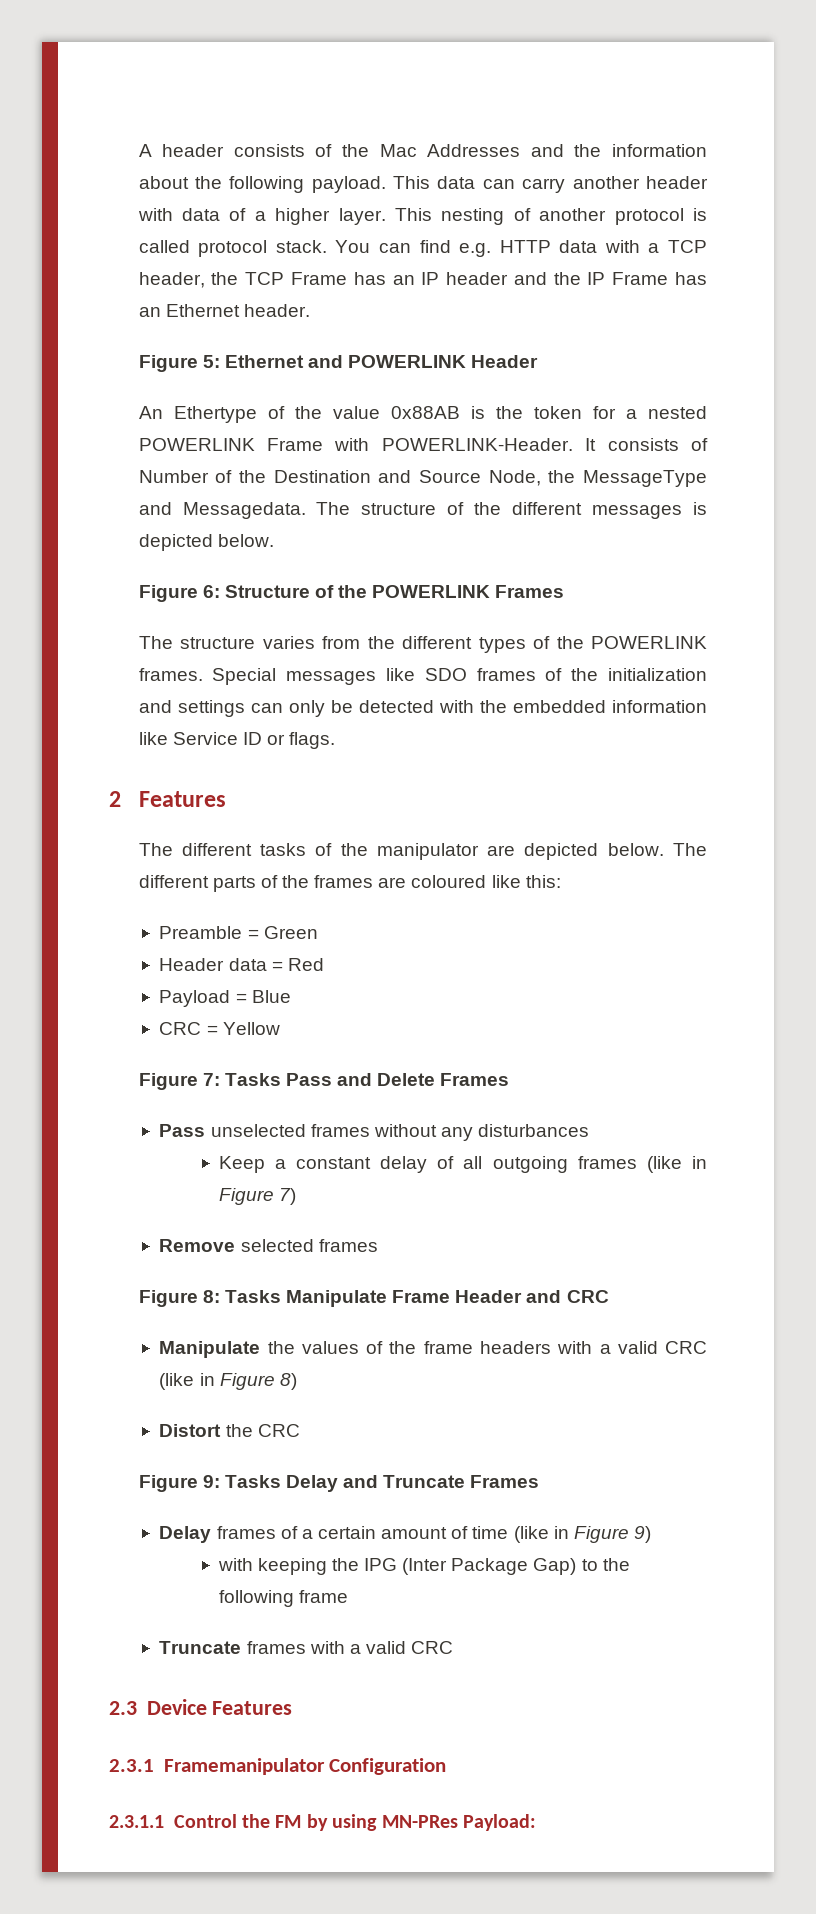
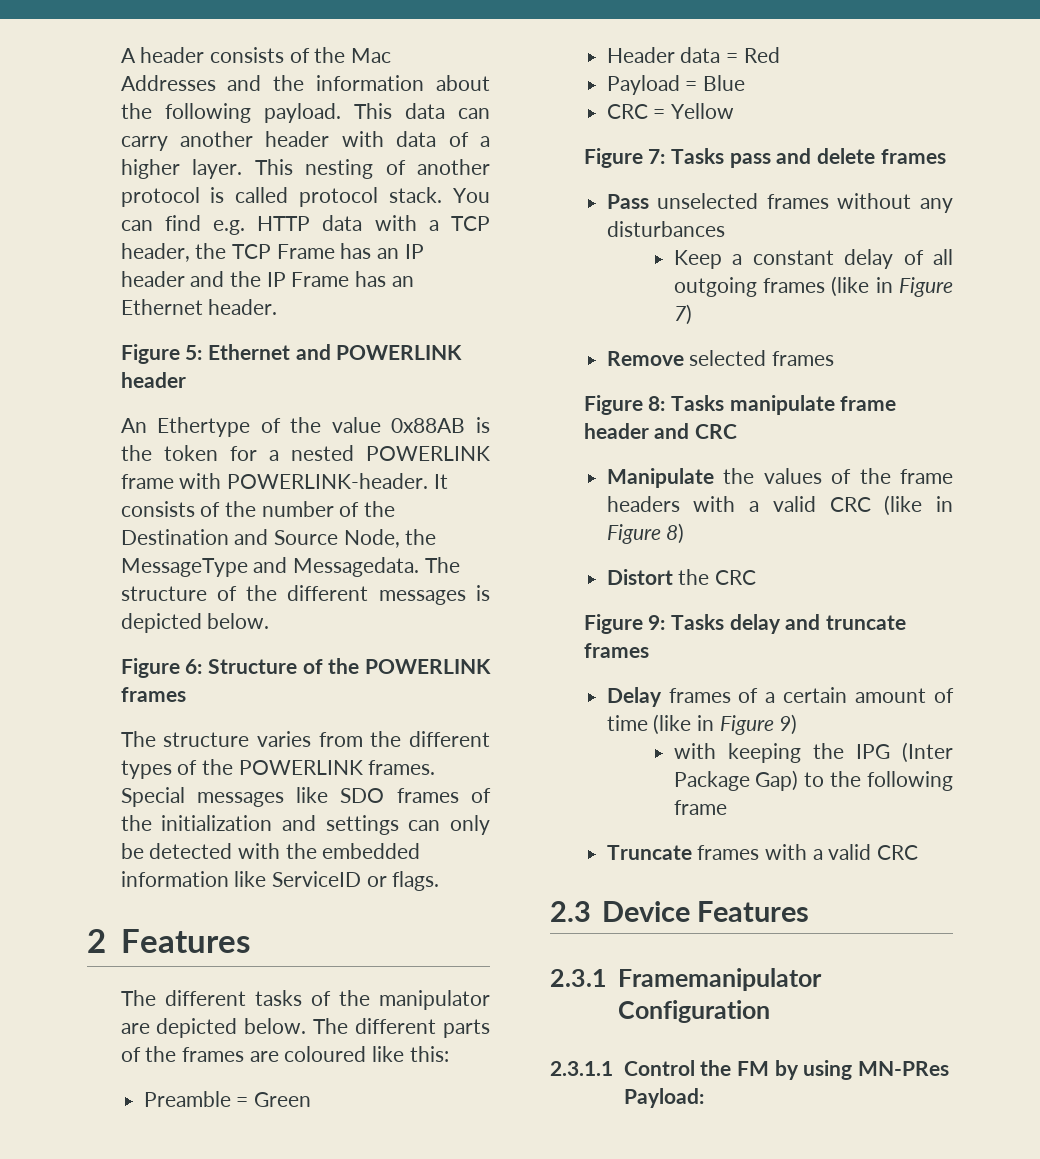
[471,355,539,368] Header -> [120,372,186,388] header
[266,438,573,451] Frame with POWERLINK-Header. -> [120,473,428,489] frame with POWERLINK-header.
[138,470,209,483] Number -> [224,501,334,517] the number
[495,585,565,598] Frames -> [120,687,186,702] frames
[172,732,262,745] Service ID -> [271,871,361,887] ServiceID
[285,1073,510,1086] Pass and Delete Frames -> [729,148,946,168] pass and delete frames
[285,1290,523,1307] Manipulate Frame Header -> [729,395,897,415] [583,423,649,439] manipulate frame header
[285,1475,540,1492] Delay and Truncate Frames -> [729,614,906,634] [583,643,649,658] delay and truncate frames

